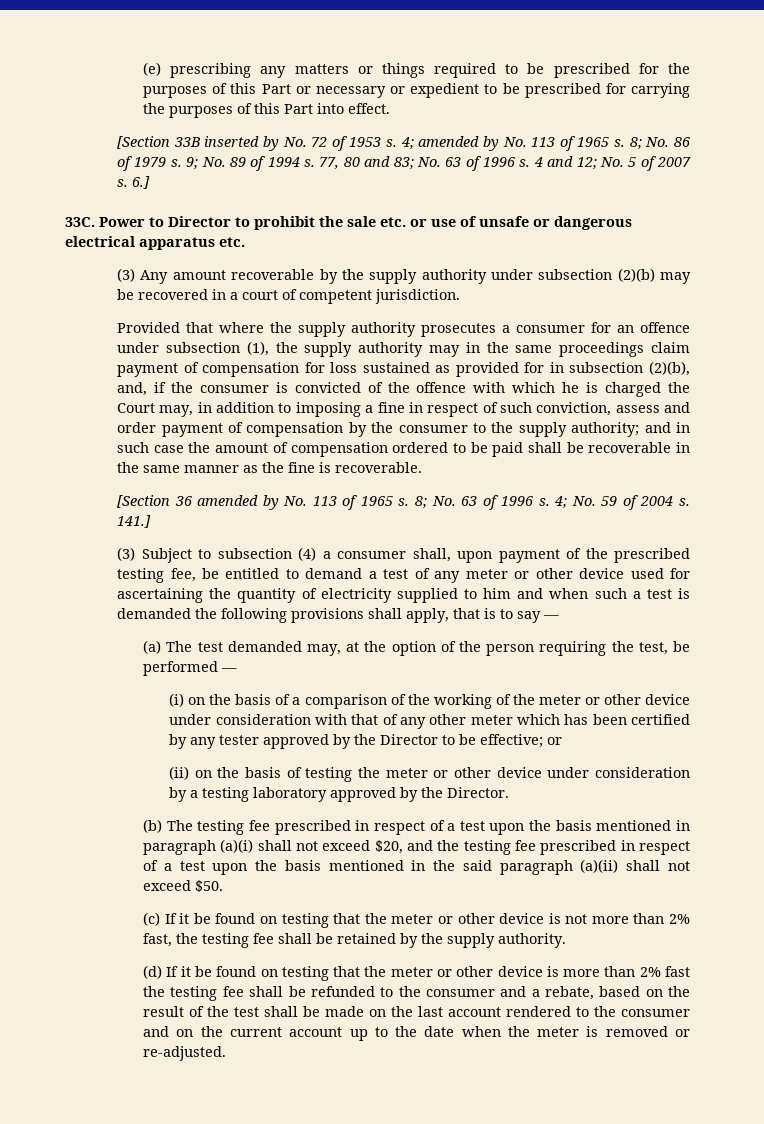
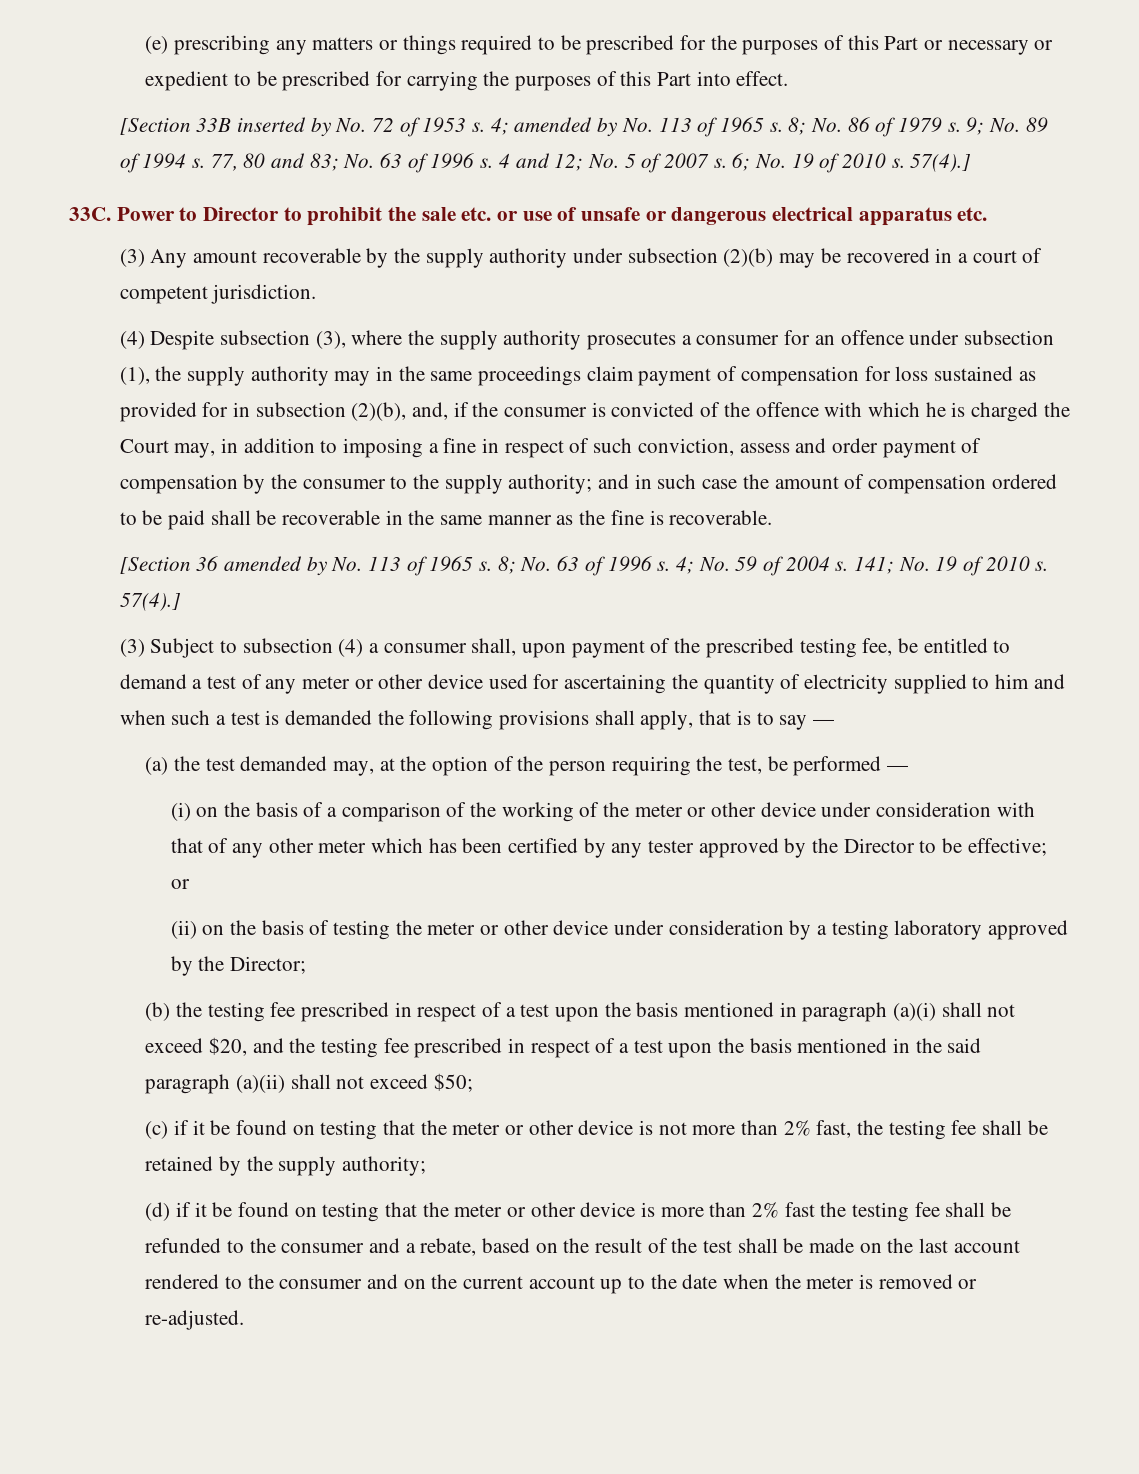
[132,176,151,189] 6.] -> [732,153,972,173] 6; No. 19 of 2010 s. 57(4).]
[117,322,214,333] Provided that -> [119,330,346,350] (4) Despite subsection (3),
[117,515,152,528] 141.] -> [853,556,1049,576] [119,592,181,611] 141; No. 19 of 2010 s. 57(4).]
[166,641,193,652] The -> [173,756,200,771] the
[447,787,510,798] Director. -> [229,956,306,974] Director;
[166,820,193,831] The -> [175,1002,202,1017] the
[195,880,224,892] $50. -> [433,1073,473,1092] $50;
[164,913,177,924] If -> [173,1120,189,1135] if
[498,933,567,948] authority. -> [341,1156,426,1176] authority;
[166,966,179,977] If -> [175,1202,191,1217] if

